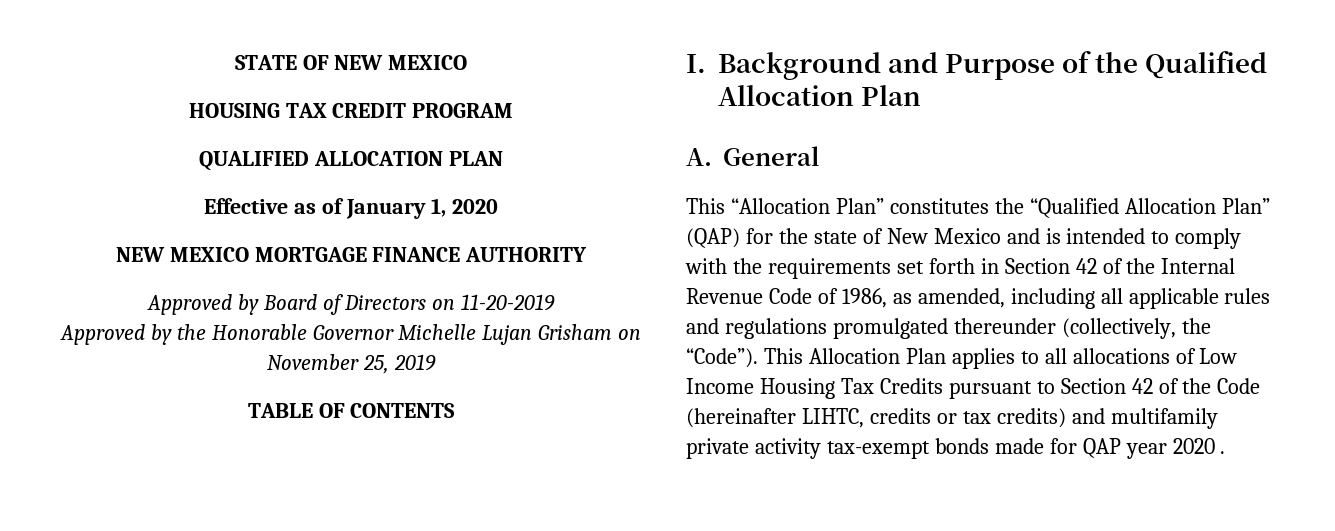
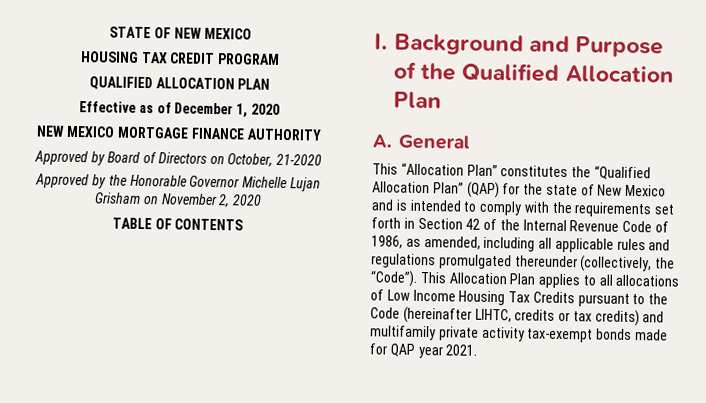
[345,199,426,219] January -> [174,102,234,115] December
[461,294,556,311] 11-20-2019 -> [227,153,323,167] October, 21-2020
[363,354,436,374] 25, 2019 -> [218,194,263,208] 2, 2020
[1060,378,1179,394] Section 42 of -> (646, 299) none
[1172,438,1226,454] 2020 . -> [445,344,478,356] 2021.

